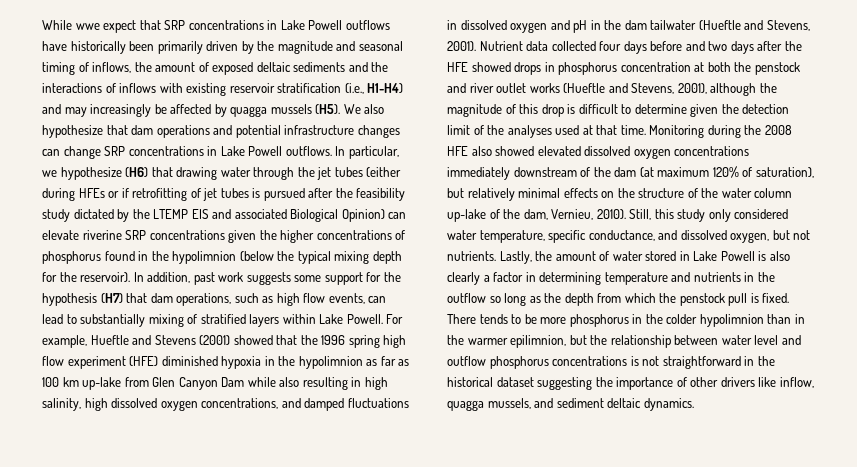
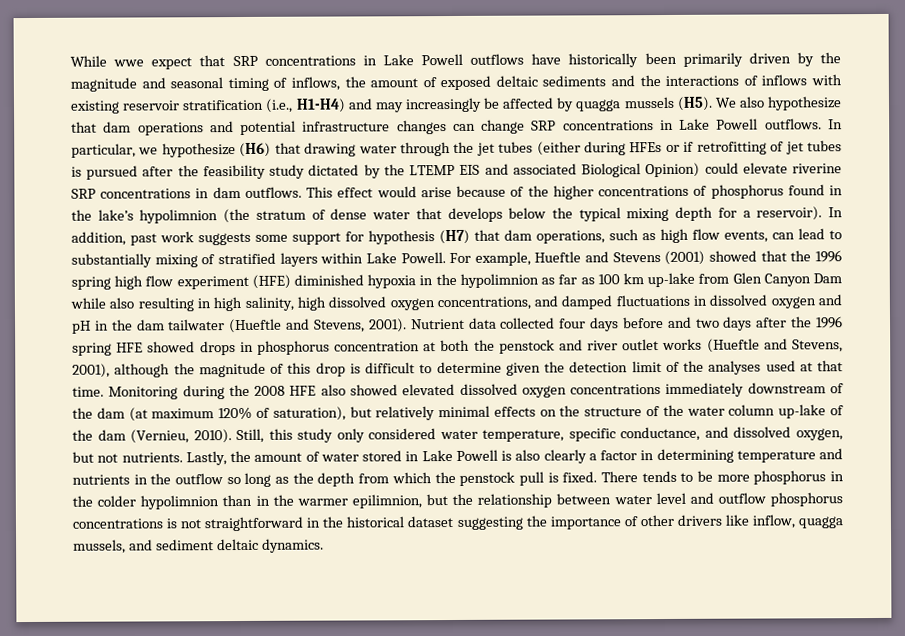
[388,212,407,219] can -> [704,162,739,174] could
[228,230,257,243] given -> [195,185,525,199] in dam outflows. This effect would arise because of
[172,251,274,264] hypolimnion (below -> [97,207,547,224] lake’s hypolimnion (the stratum of dense water that develops below
[59,272,77,282] the -> [742,210,751,218] a
[383,272,401,282] the -> (364, 236) none
(802, 46) none -> [815,316,844,329] [72,342,112,356] 1996 spring
[523,209,594,220] dam, Vernieu, -> [97,429,190,444] dam (Vernieu,

